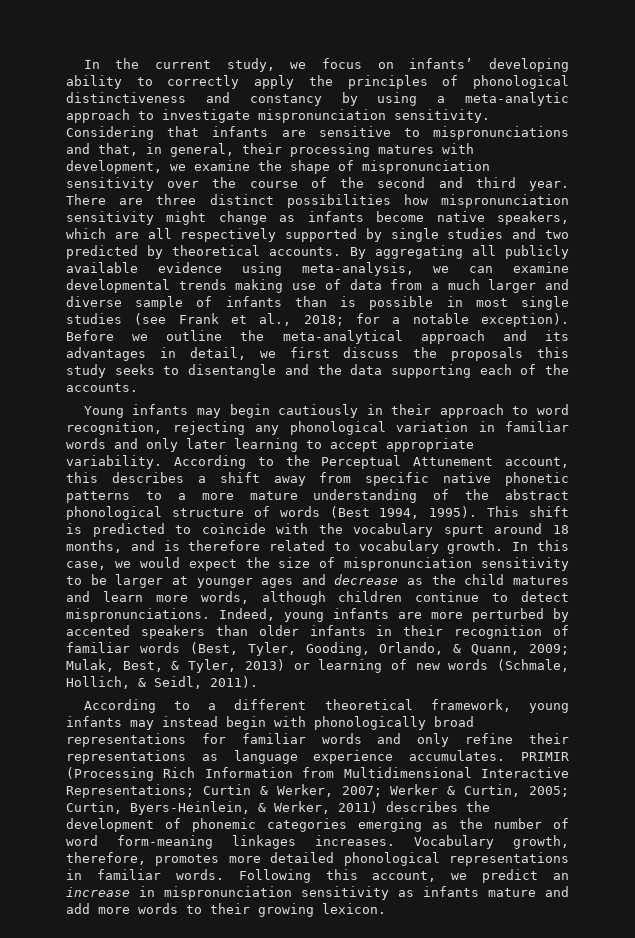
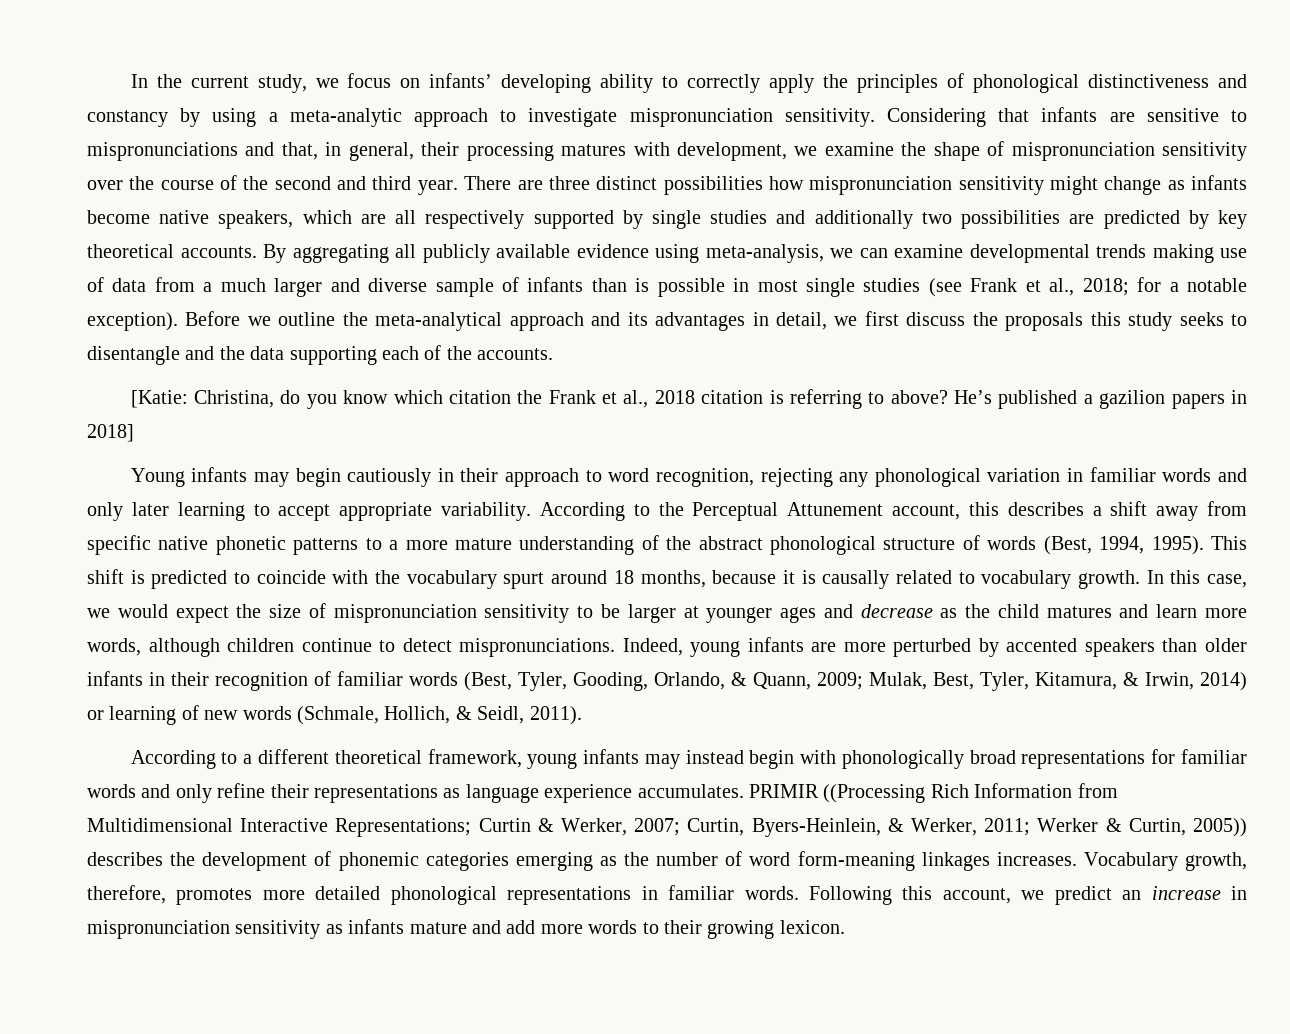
[545,230,569,239] two -> [814,210,1095,229] additionally two possibilities are
(163, 252) none -> [1217,210,1247,229] key
(138, 387) none -> [130,389,1248,409] [87,424,134,442] // [Katie: Christina, do you know which citation the Frank et al., 2018 citation is referring to above? He’s published a gazilion papers in 2018]
[329,506,370,518] (Best -> [1043,536,1092,555] (Best,
[130,540,261,551] and is therefore -> [712,570,890,589] because it is causally
[171,659,285,673] & Tyler, 2013) -> [980,672,1247,691] Tyler, Kitamura, & Irwin, 2014)
[66,767,154,781] (Processing -> [823,784,926,803] ((Processing
[390,784,569,797] [66,801,378,815] Werker & Curtin, 2005; Curtin, Byers-Heinlein, & Werker, 2011) -> [687,818,1248,837] Curtin, Byers-Heinlein, & Werker, 2011; Werker & Curtin, 2005))

